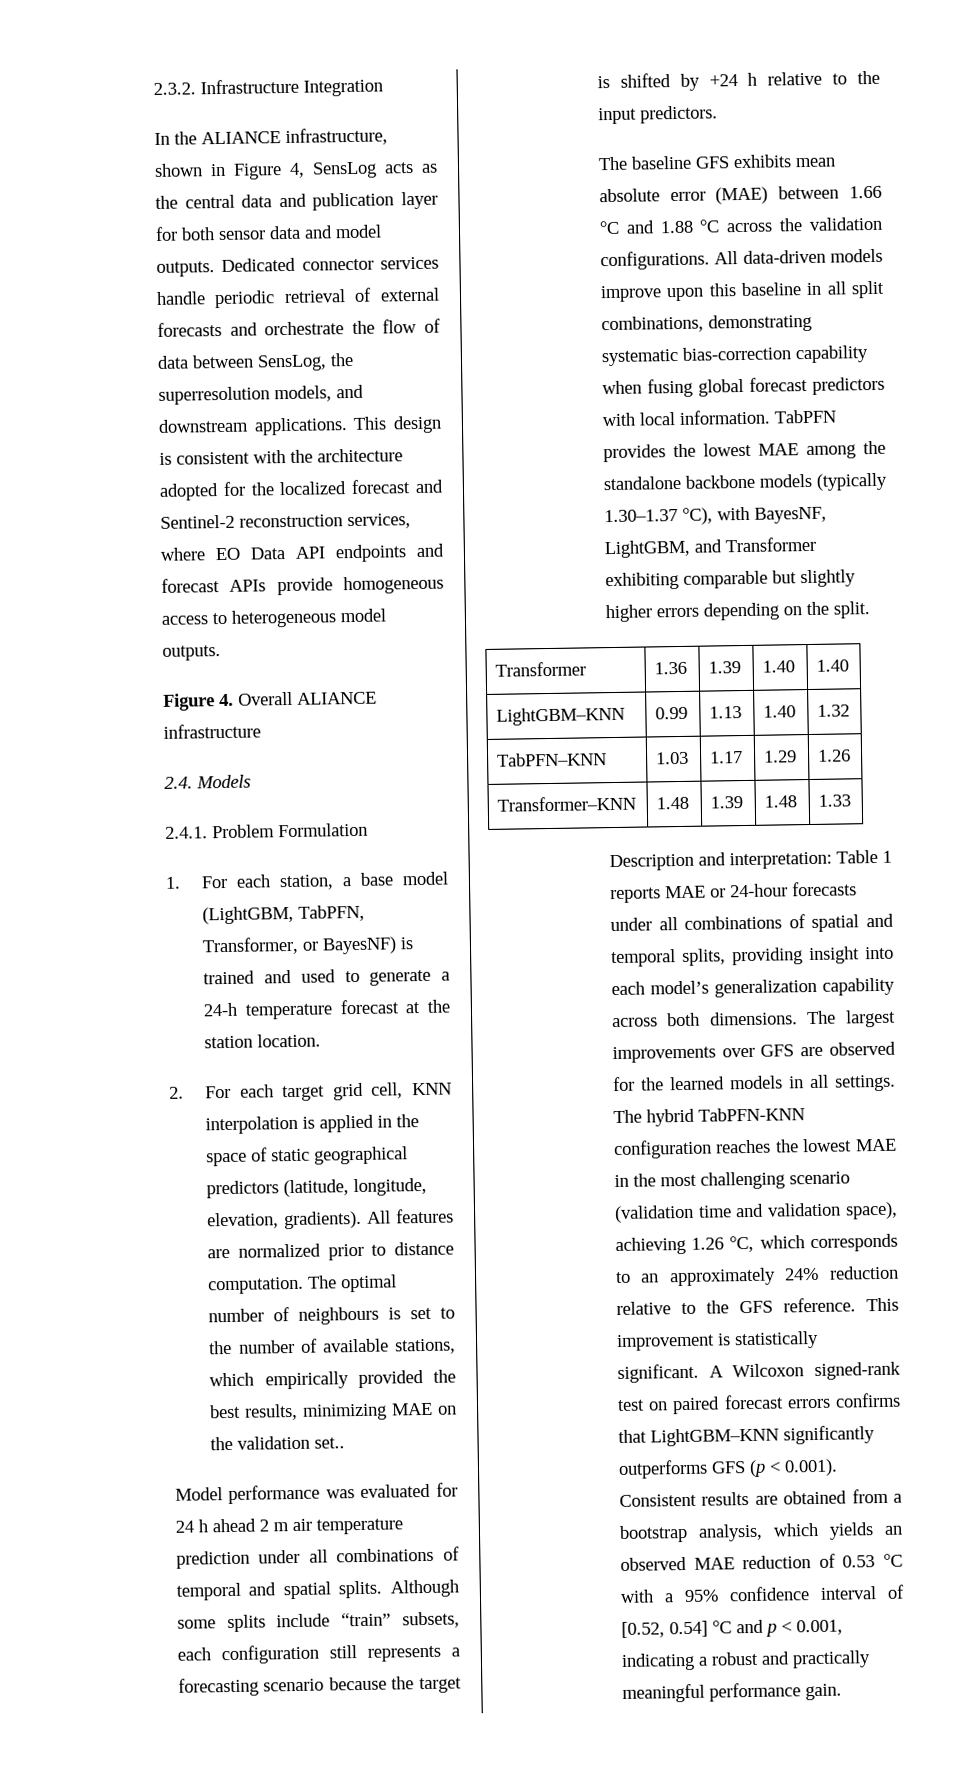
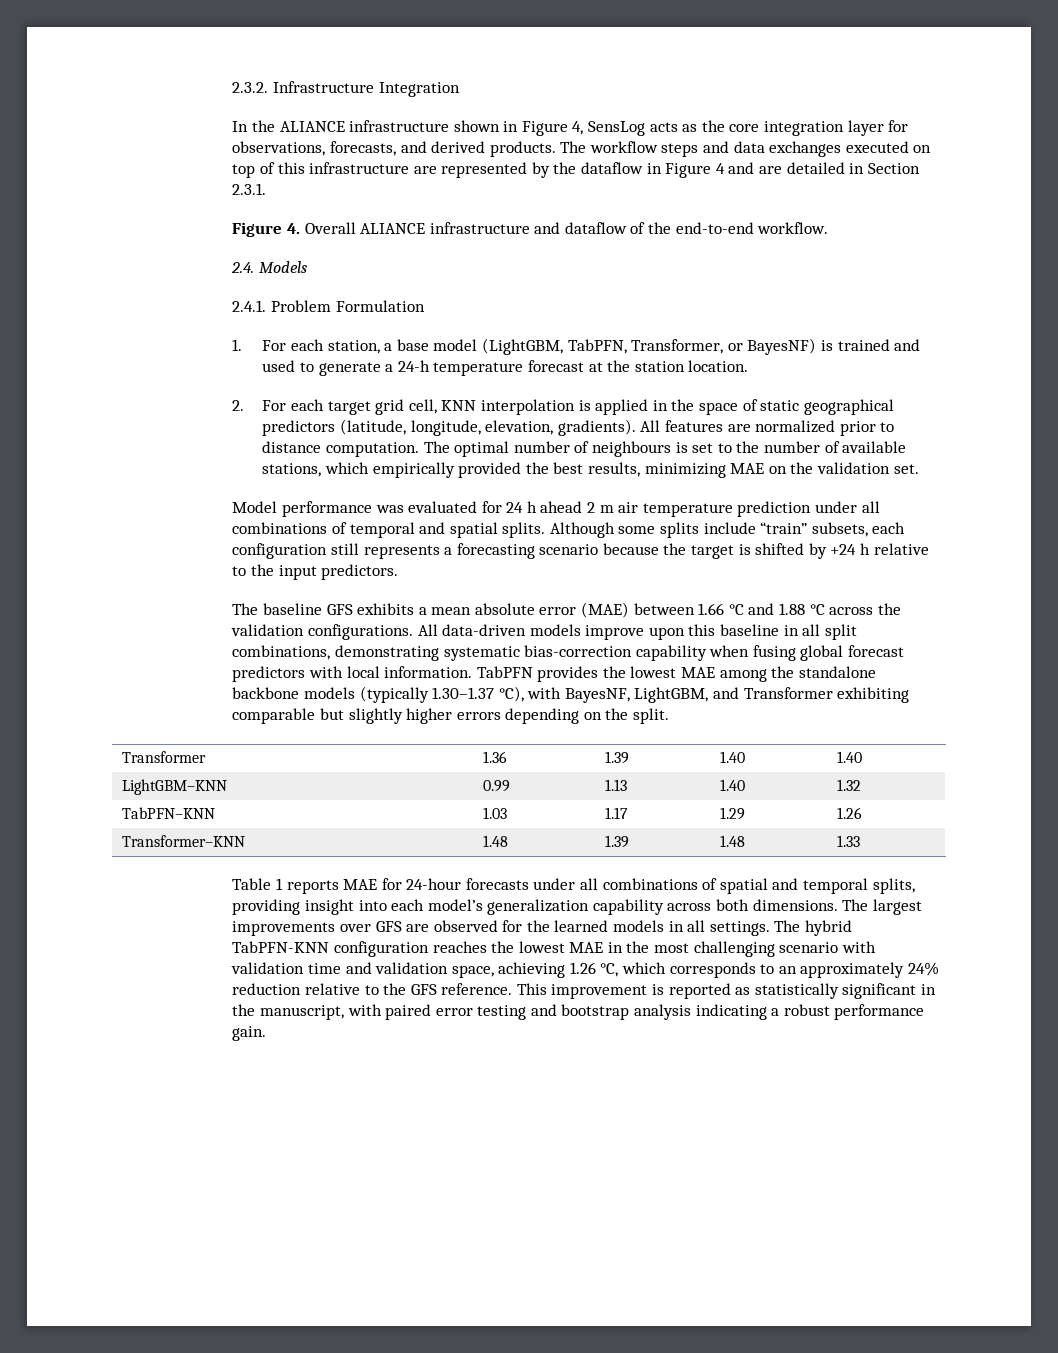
[284,127,388,146] infrastructure, -> [349,120,450,132] infrastructure
[184,191,438,211] [154,224,382,241] [155,256,439,277] [155,287,440,309] [156,318,441,337] [156,352,354,372] [157,384,364,405] [157,415,442,436] [158,448,403,465] [158,479,443,501] [159,513,411,530] [159,543,444,563] [160,575,444,596] [160,608,386,628] [161,645,221,661] central data and publication layer for both sensor data and model outputs. Dedicated connector services handle periodic retrieval of external forecasts and orchestrate the flow of data between SensLog, the superresolution models, and downstream applications. This design is consistent with the architecture adopted for the localized forecast and Sentinel-2 reconstruction services, where EO Data API endpoints and forecast APIs provide homogeneous access to heterogeneous model outputs. -> [729,120,909,136] [232,141,932,157] [232,162,920,178] [232,183,267,195] core integration layer for observations, forecasts, and derived products. The workflow steps and data exchanges executed on top of this infrastructure are represented by the dataflow in Figure 4 and are detailed in Section 2.3.1.
(261, 731) none -> [534,222,829,234] and dataflow of the end-to-end workflow.
[314,1437,346,1449] set.. -> [893,464,919,474] set.
(792, 161) none -> [418,607,427,615] a
[608,851,832,872] Description and interpretation: -> (861, 841) none
[709,888,726,898] or -> [381,878,402,890] for
[613,1204,694,1224] (validation -> [841,941,876,953] [231,962,305,974] with validation
[845,1201,898,1220] space), -> [451,965,494,978] space,
[733,1330,819,1350] [616,1361,901,1384] [616,1392,901,1415] [617,1425,875,1447] [617,1458,838,1480] [618,1488,902,1508] [618,1522,903,1544] [619,1553,903,1572] [619,1584,905,1604] [620,1619,843,1639] [620,1650,871,1672] [621,1683,705,1703] statistically significant. A Wilcoxon signed-rank test on paired forecast errors confirms that LightGBM–KNN significantly outperforms GFS (p < 0.001). Consistent results are obtained from a bootstrap analysis, which yields an observed MAE reduction of 0.53 °C with a 95% confidence interval of [0.52, 0.54] °C and p < 0.001, indicating a robust and practically meaningful -> [668,983,937,999] [232,1004,830,1020] reported as statistically significant in the manuscript, with paired error testing and bootstrap analysis indicating a robust

